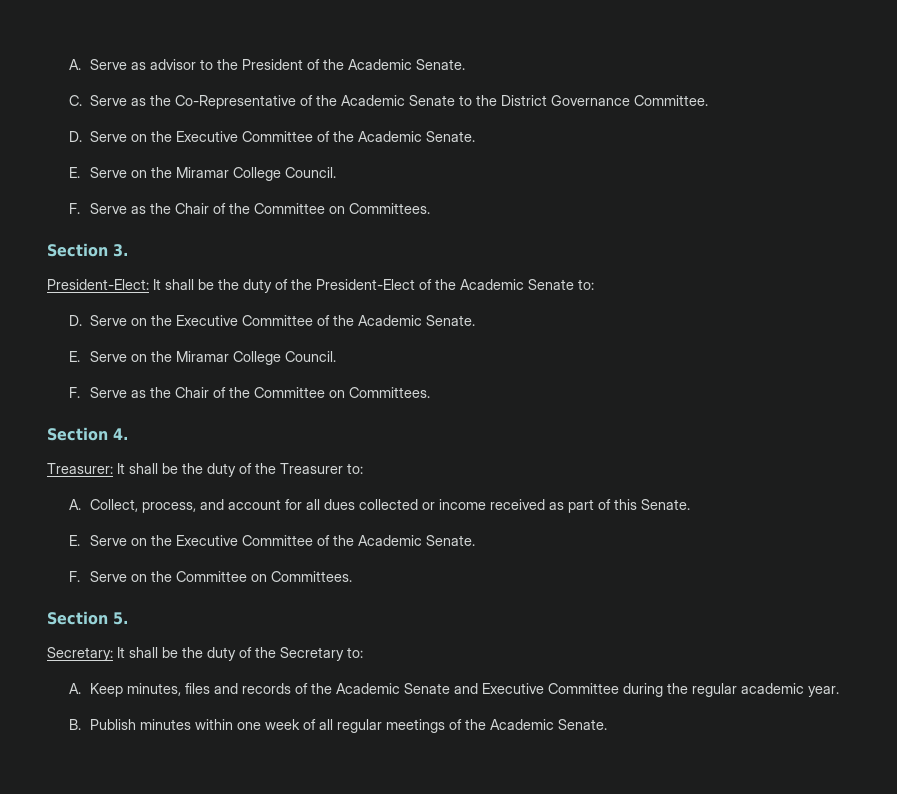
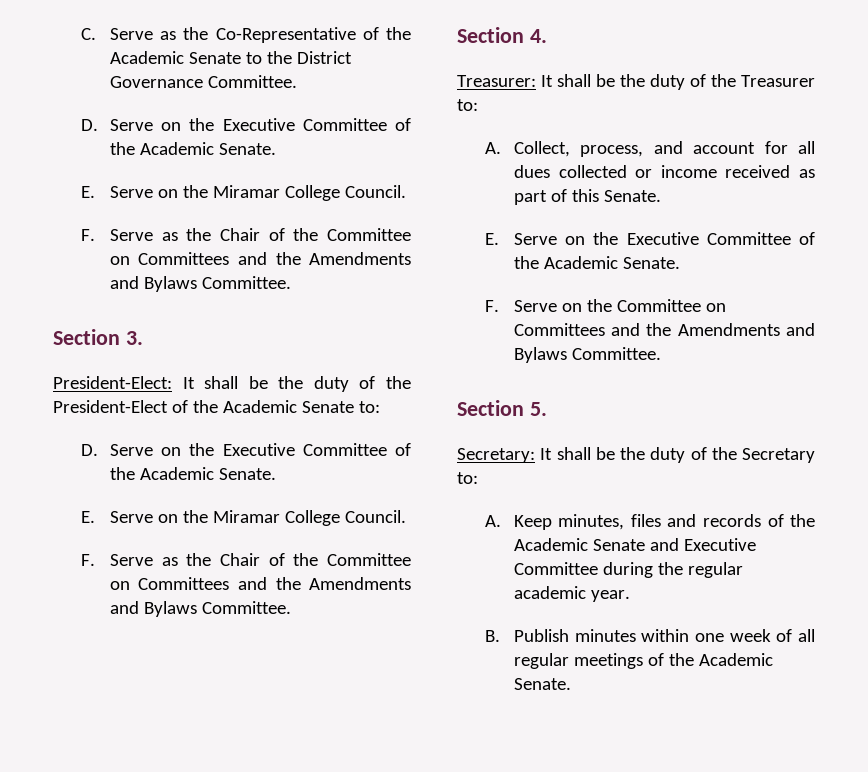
[68,59,466,70] A. Serve as advisor to the President of the Academic Senate. // -> (81, 34) none
[349,203,431,214] Committees. -> [138,252,411,265] [109,276,291,292] Committees and the Amendments and Bylaws Committee.
[349,387,431,398] Committees. -> [138,577,411,590] [109,601,291,617] Committees and the Amendments and Bylaws Committee.
[271,571,353,582] Committees. -> [513,323,815,336] [513,347,661,363] Committees and the Amendments and Bylaws Committee.

